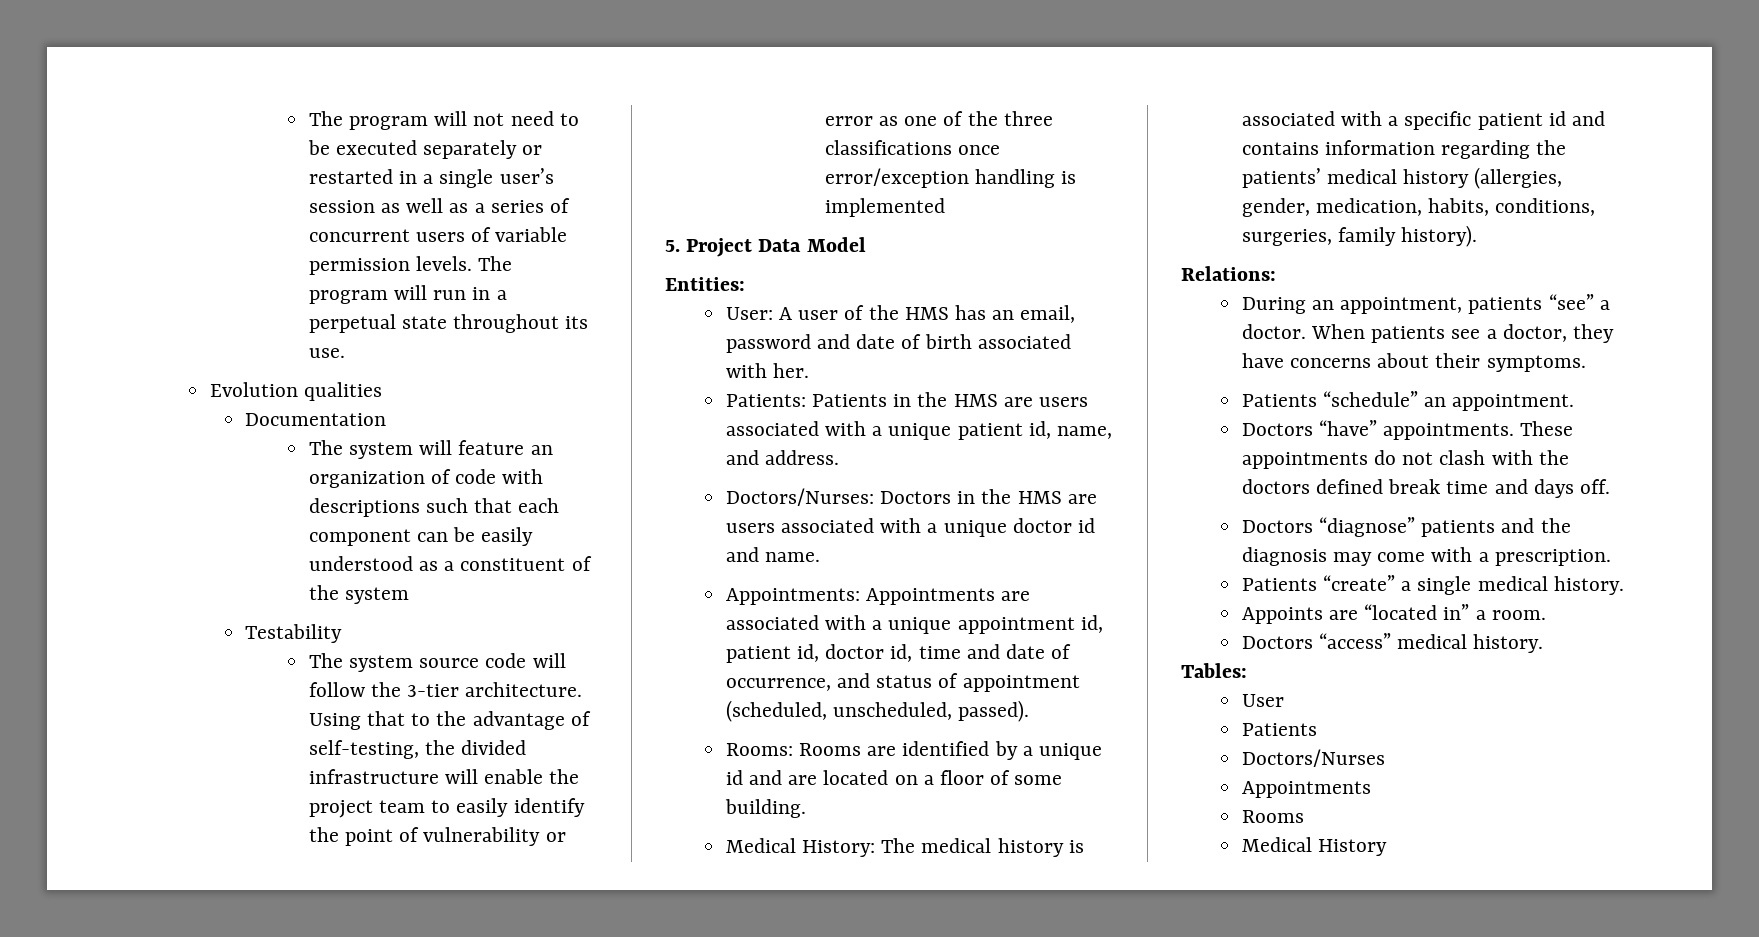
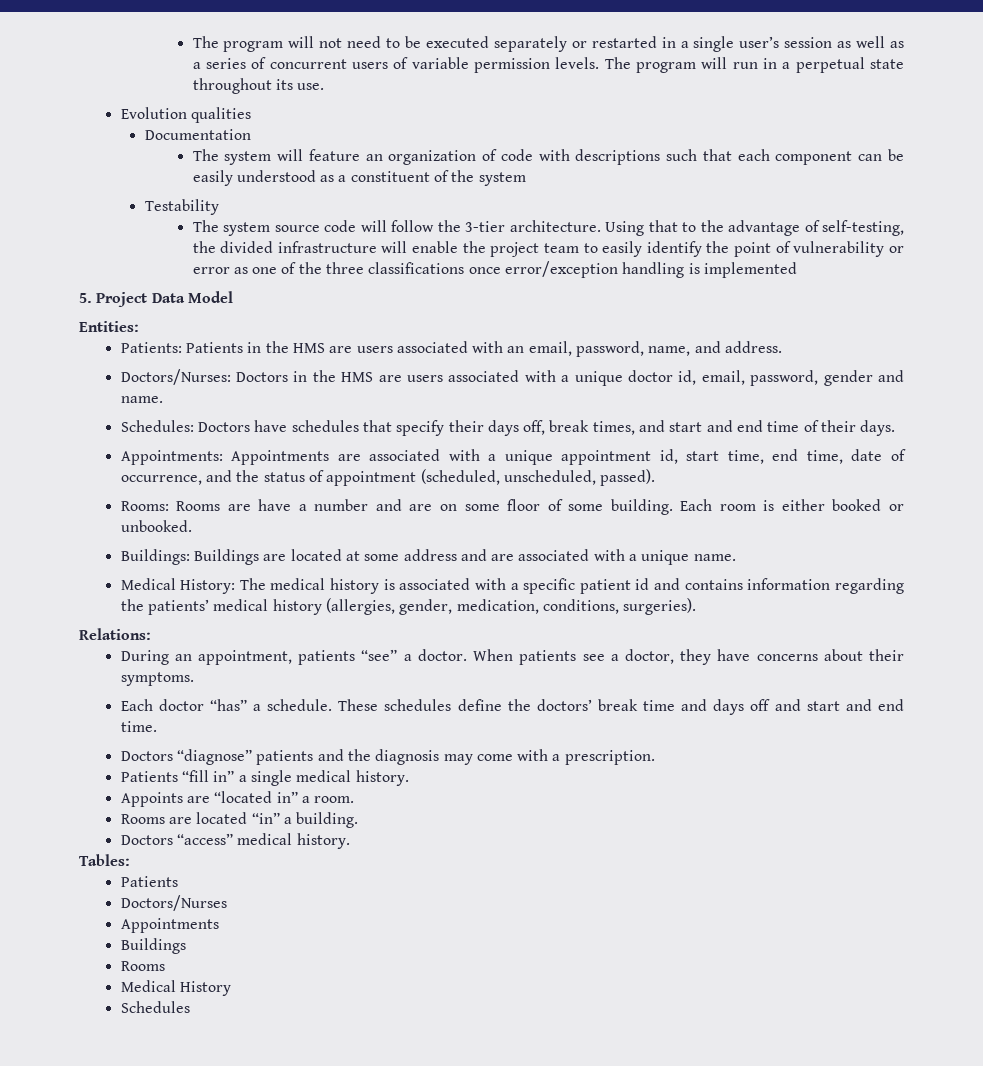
[725,305,1076,323] [725,334,1071,353] [725,363,810,378] // User: A user of the HMS has an email, password and date of birth associated with her. -> (139, 326) none
[872,421,1051,440] a unique patient id, -> [507,341,645,357] an email, password,
[1078,518,1096,533] [725,547,821,562] id and name. -> [678,370,904,386] [120,396,163,403] [120,420,896,436] id, email, password, gender and name. // Schedules: Doctors have schedules that specify their days off, break times, and start and end time of their days.
[725,644,1000,663] patient id, doctor id, time and -> [686,449,843,464] start time, end time,
(871, 680) none -> [236,470,260,482] the
[902,741,1103,760] [725,770,1063,785] [724,799,806,818] identified by a unique id and are located on a floor of some building. -> [258,499,904,515] [120,520,192,532] [120,549,736,565] have a number and are on some floor of some building. Each room is either booked or unbooked. // Buildings: Buildings are located at some address and are associated with a unique name.
[1428,198,1596,216] [1241,225,1478,247] habits, conditions, surgeries, family history). -> [542,598,697,615] conditions, surgeries).
[1241,391,1575,411] [1241,420,1574,440] [1241,450,1569,469] [1241,479,1611,498] Patients “schedule” an appointment. // Doctors “have” appointments. These appointments do not clash with the doctors defined break time and days off. -> [120,699,904,715] [120,721,157,732] Each doctor “has” a schedule. These schedules define the doctors’ break time and days off and start and end time.
[1323,575,1396,591] “create” -> [181,770,235,782] “fill in”
(1546, 615) none -> [120,812,359,828] // Rooms are located “in” a building.
[1241,694,1284,707] // User -> (130, 860) none
(1371, 789) none -> [120,938,186,954] // Buildings
(1388, 847) none -> [120,1001,190,1013] // Schedules

